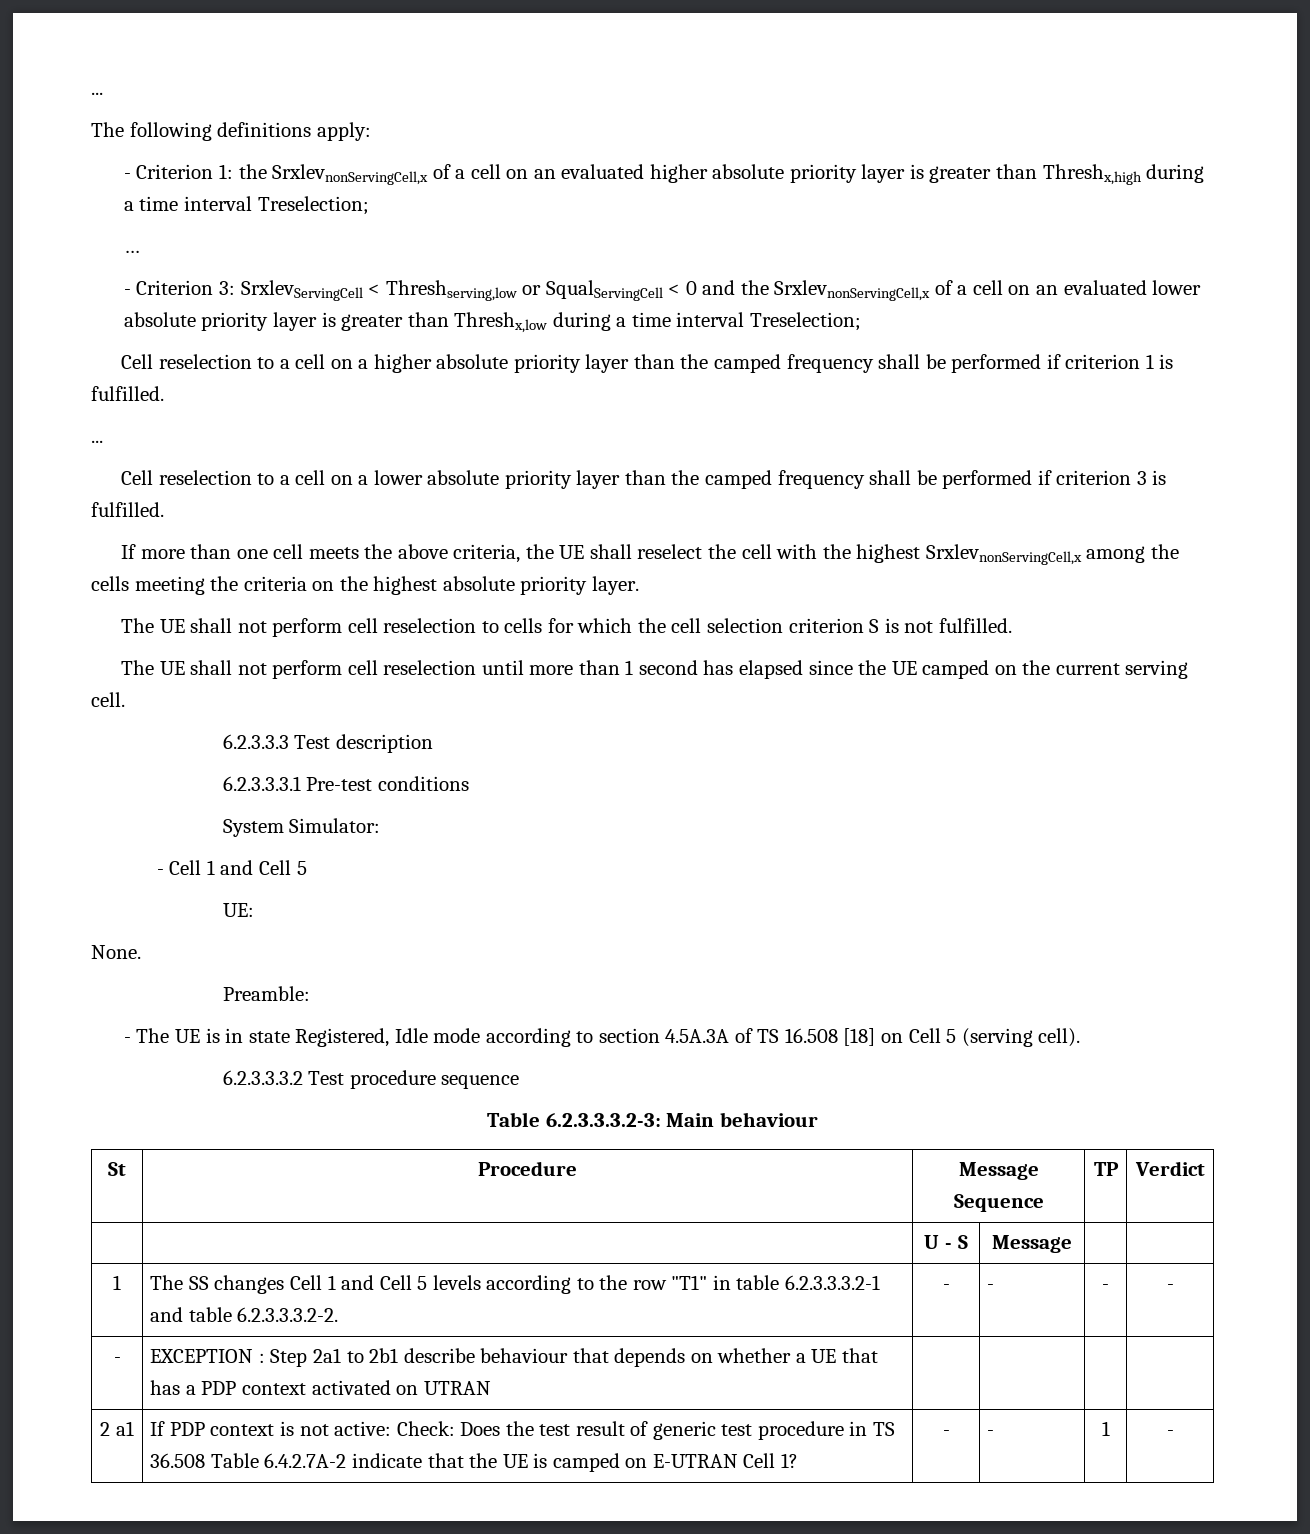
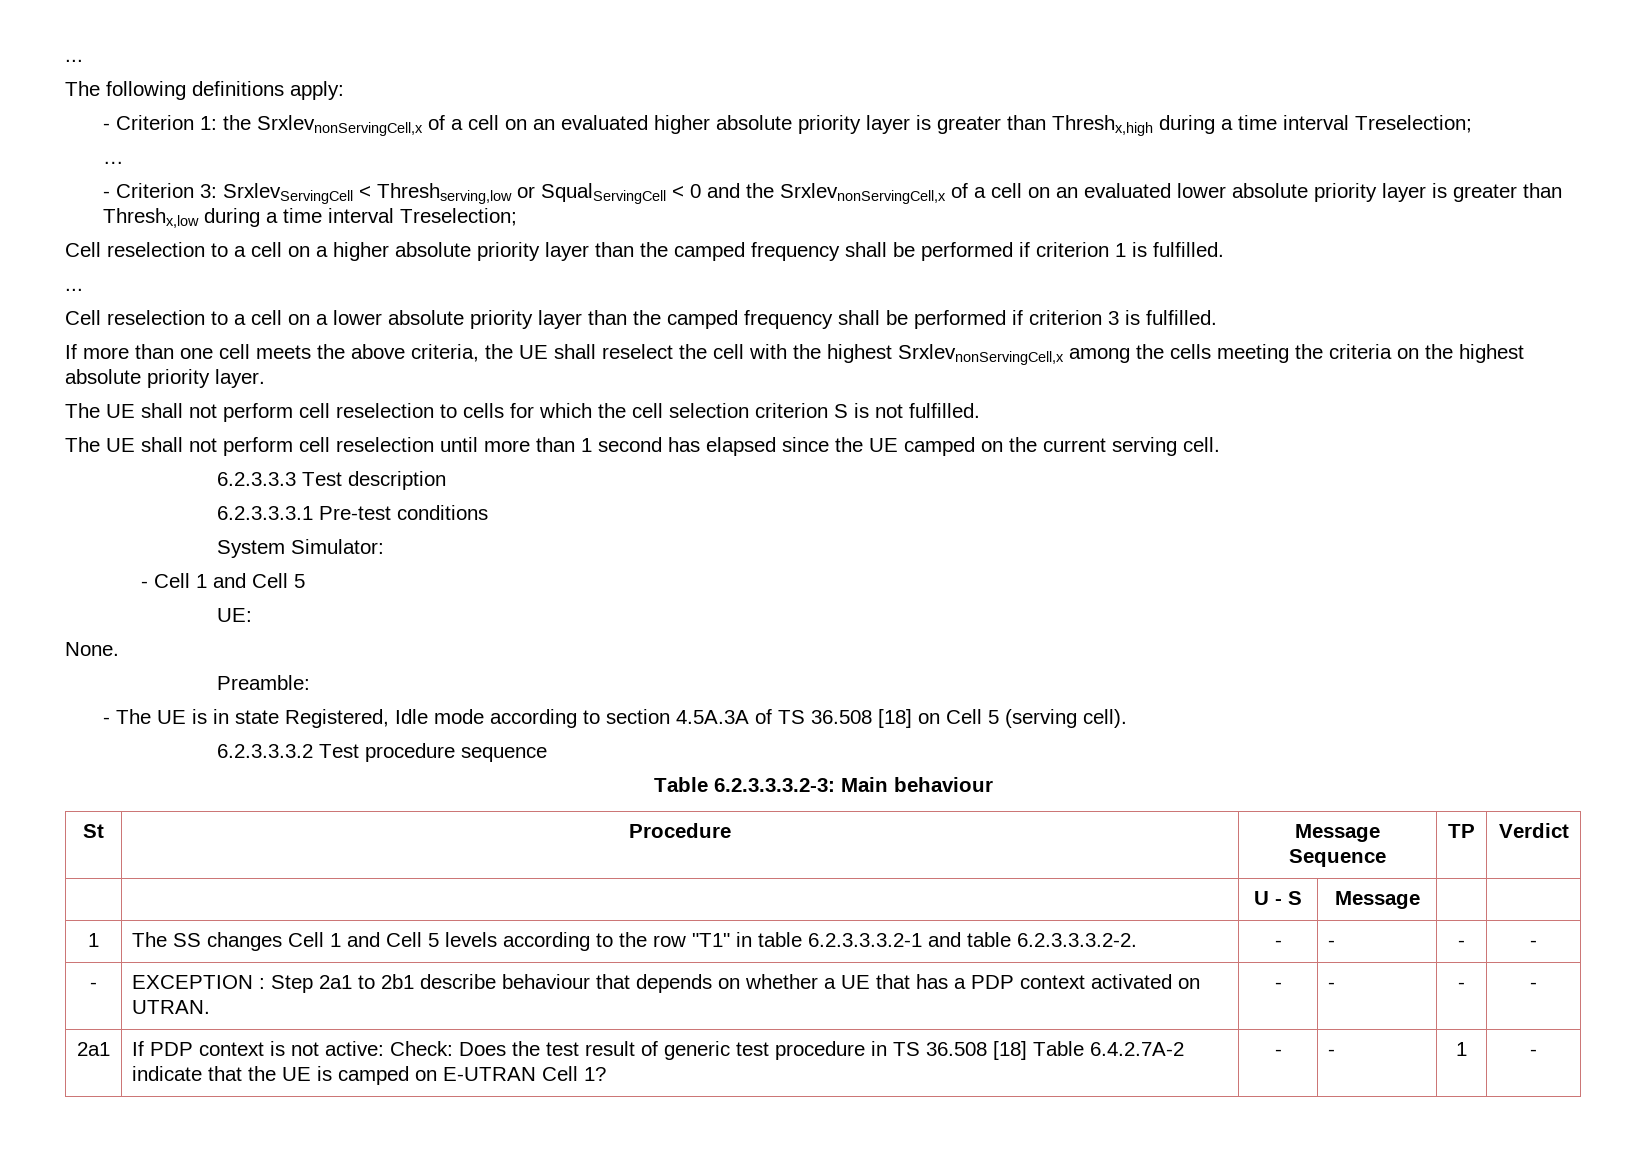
[784,1028,838,1043] 16.508 -> [810,710,872,724] 36.508
[423,1381,491,1395] [100,1421,134,1436] UTRAN | | | | // 2 a1 -> [132,1000,211,1014] [1274,982,1282,989] [1328,982,1336,989] [1458,982,1465,989] [1530,982,1537,989] [77,1042,110,1056] UTRAN. | - | - | - | - // 2a1
(206, 1460) none -> [993,1041,1028,1060] [18]

